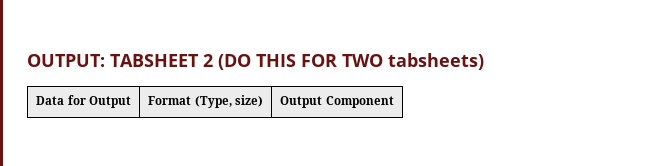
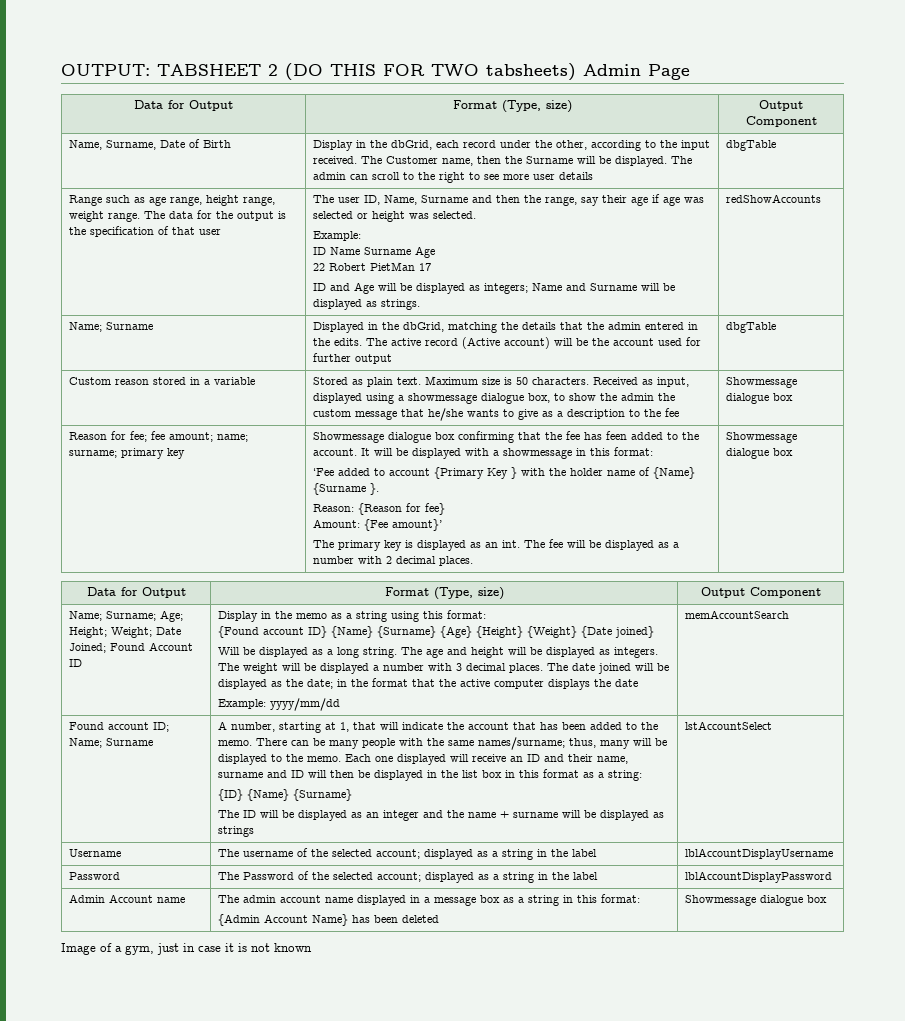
[36,95,131,108] [148,95,263,108] [280,96,394,108] // Data for Output | Format (Type, size) | Output Component -> [583,64,690,80] [134,100,233,111] [452,100,572,113] [759,100,803,111] [745,116,817,127] [69,139,232,150] [313,140,711,151] [313,156,693,167] [313,172,594,183] [726,140,777,151] [69,195,276,206] [69,210,287,222] [69,226,222,237] [313,194,705,206] [313,211,477,222] [313,231,362,241] [313,246,436,258] [313,262,432,271] [313,282,676,294] [313,299,421,310] [726,194,822,203] [69,322,154,332] [313,322,699,333] [313,337,702,349] [313,353,393,364] [726,322,777,333] [69,377,256,385] [313,376,690,387] [313,393,676,404] [313,408,680,421] [726,377,798,388] [726,393,794,404] [69,431,249,442] [69,448,186,459] [313,431,700,443] [313,447,654,459] [313,467,696,479] [313,483,380,495] [313,503,446,515] [313,519,443,531] [313,539,680,551] [313,556,474,566] [726,432,798,443] [726,448,794,459] [86,587,186,598] [384,587,504,600] [700,587,821,598] [69,610,184,622] [69,627,182,638] [69,642,194,653] [69,659,83,667] [218,610,487,622] [218,626,655,638] [218,647,659,658] [218,663,670,674] [218,678,639,690] [218,698,341,711] [685,610,790,619] [69,722,170,732] [69,738,154,748] [218,721,659,733] [218,737,668,750] [218,754,629,765] [218,769,643,781] [218,789,353,801] [218,810,665,821] [218,826,255,837] [685,721,773,730] [69,849,122,857] [218,848,598,860] [685,848,834,860] [69,872,121,880] [218,871,599,883] [685,871,833,883] [69,894,186,903] [218,894,641,906] [218,914,440,926] [685,895,828,906] [61,943,312,955] Admin Page // Data for Output | Format (Type, size) | Output Component // Name, Surname, Date of Birth | Display in the dbGrid, each record under the other, according to the input received. The Customer name, then the Surname will be displayed. The admin can scroll to the right to see more user details | dbgTable // Range such as age range, height range, weight range. The data for the output is the specification of that user | The user ID, Name, Surname and then the range, say their age if age was selected or height was selected. // Example: // ID Name Surname Age // 22 Robert PietMan 17 // ID and Age will be displayed as integers; Name and Surname will be displayed as strings. | redShowAccounts // Name; Surname | Displayed in the dbGrid, matching the details that the admin entered in the edits. The active record (Active account) will be the account used for further output | dbgTable // Custom reason stored in a variable | Stored as plain text. Maximum size is 50 characters. Received as input, displayed using a showmessage dialogue box, to show the admin the custom message that he/she wants to give as a description to the fee | Showmessage dialogue box // Reason for fee; fee amount; name; surname; primary key | Showmessage dialogue box confirming that the fee has feen added to the account. It will be displayed with a showmessage in this format: // ‘Fee added to account {Primary Key } with the holder name of {Name} {Surname }. // Reason: {Reason for fee} // Amount: {Fee amount}’ // The primary key is displayed as an int. The fee will be displayed as a number with 2 decimal places. | Showmessage dialogue box // Data for Output | Format (Type, size) | Output Component // Name; Surname; Age; Height; Weight; Date Joined; Found Account ID | Display in the memo as a string using this format: // {Found account ID} {Name} {Surname} {Age} {Height} {Weight} {Date joined} // Will be displayed as a long string. The age and height will be displayed as integers. The weight will be displayed a number with 3 decimal places. The date joined will be displayed as the date; in the format that the active computer displays the date // Example: yyyy/mm/dd | memAccountSearch // Found account ID; Name; Surname | A number, starting at 1, that will indicate the account that has been added to the memo. There can be many people with the same names/surname; thus, many will be displayed to the memo. Each one displayed will receive an ID and their name, surname and ID will then be displayed in the list box in this format as a string: // {ID} {Name} {Surname} // The ID will be displayed as an integer and the name + surname will be displayed as strings | lstAccountSelect // Username | The username of the selected account; displayed as a string in the label | lblAccountDisplayUsername // Password | The Password of the selected account; displayed as a string in the label | lblAccountDisplayPassword // Admin Account name | The admin account name displayed in a message box as a string in this format: // {Admin Account Name} has been deleted | Showmessage dialogue box // Image of a gym, just in case it is not known

